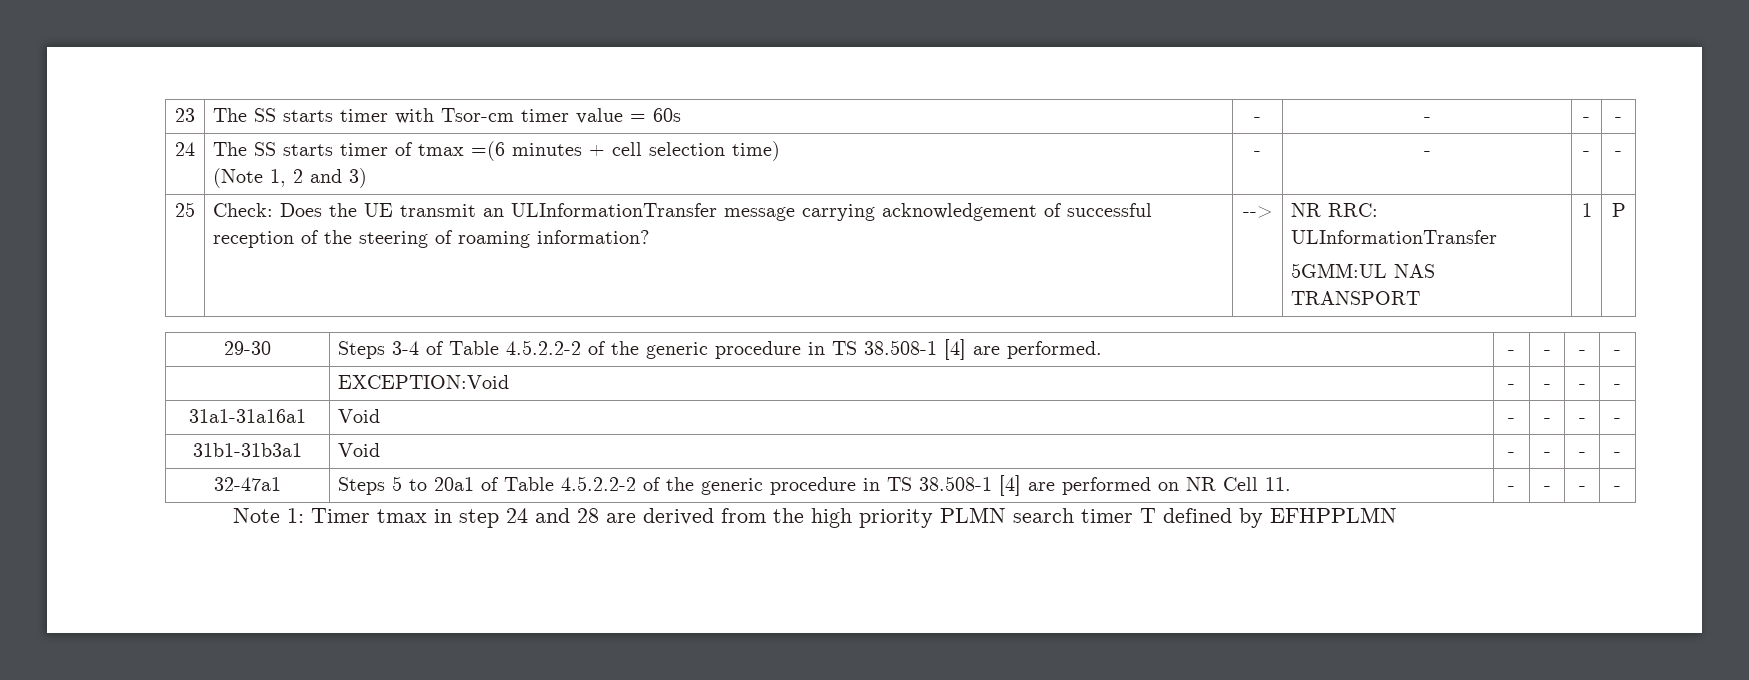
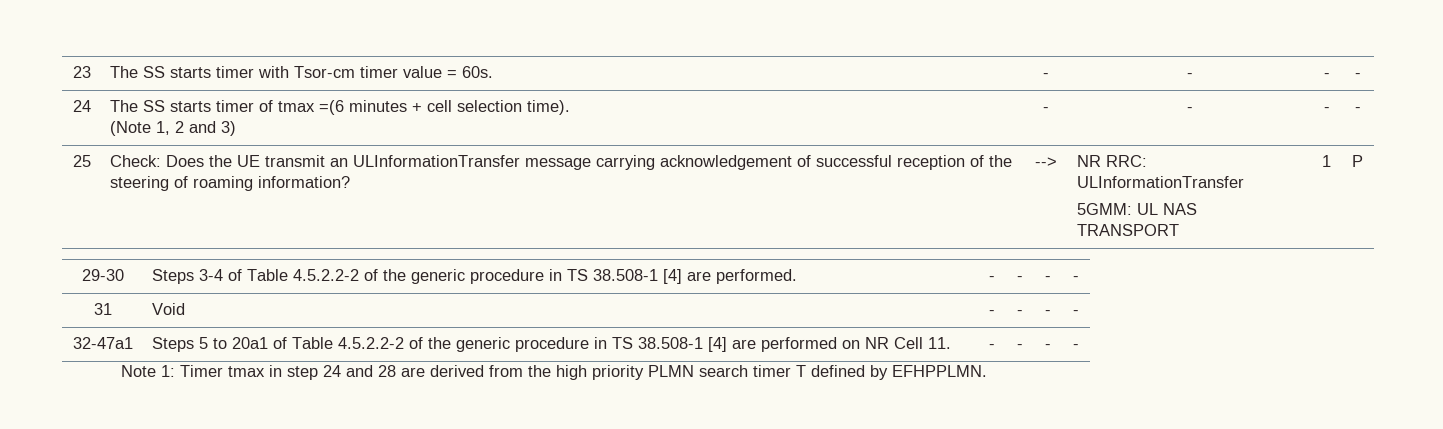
[653,108,682,122] 60s -> [461,66,493,78] 60s.
[732,141,781,161] time) -> [526,100,570,115] time).
[1291,263,1388,278] 5GMM:UL -> [1076,203,1158,215] 5GMM: UL
[338,375,510,389] [1508,384,1515,389] [1543,384,1551,389] [1578,384,1586,389] [1614,384,1621,389] [189,409,306,423] [338,409,381,423] [1508,418,1515,423] [1543,418,1551,423] [1578,418,1586,423] [1614,418,1621,423] [193,443,302,457] | EXCEPTION:Void | - | - | - | - // 31a1-31a16a1 | Void | - | - | - | - // 31b1-31b3a1 -> [93,303,112,315] 31
[1269,507,1397,523] EFHPPLMN -> [891,365,987,377] EFHPPLMN.

